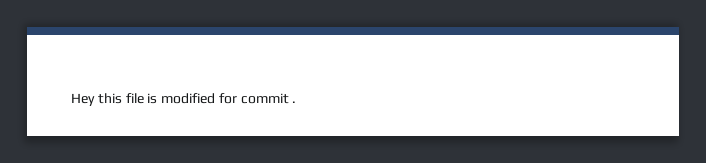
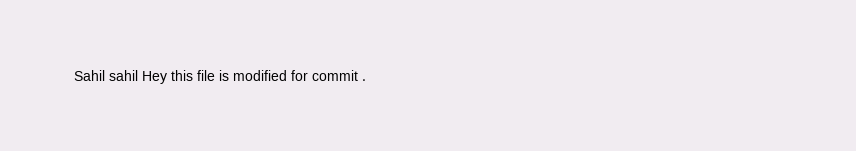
(71, 99) none -> [74,70,138,81] Sahil sahil

